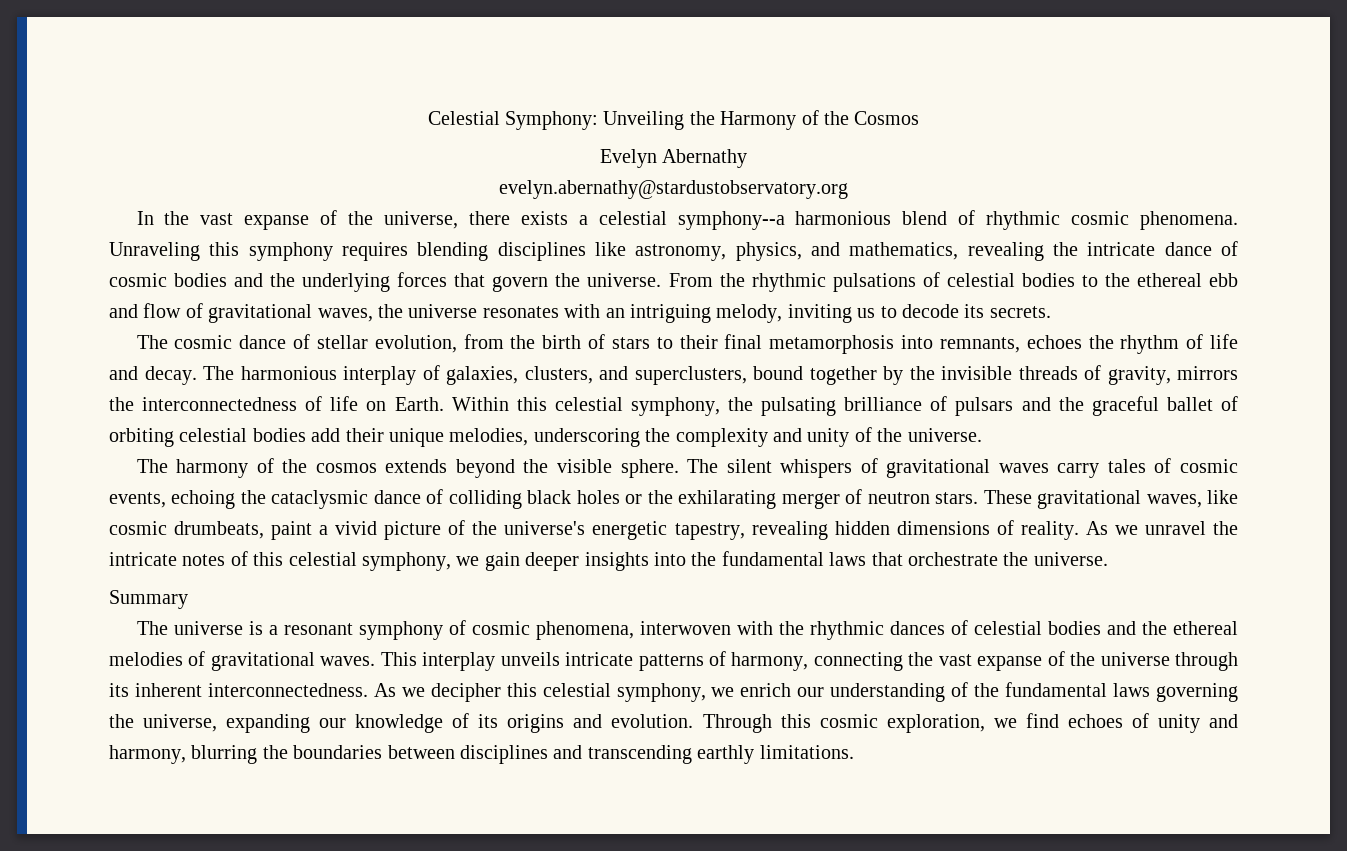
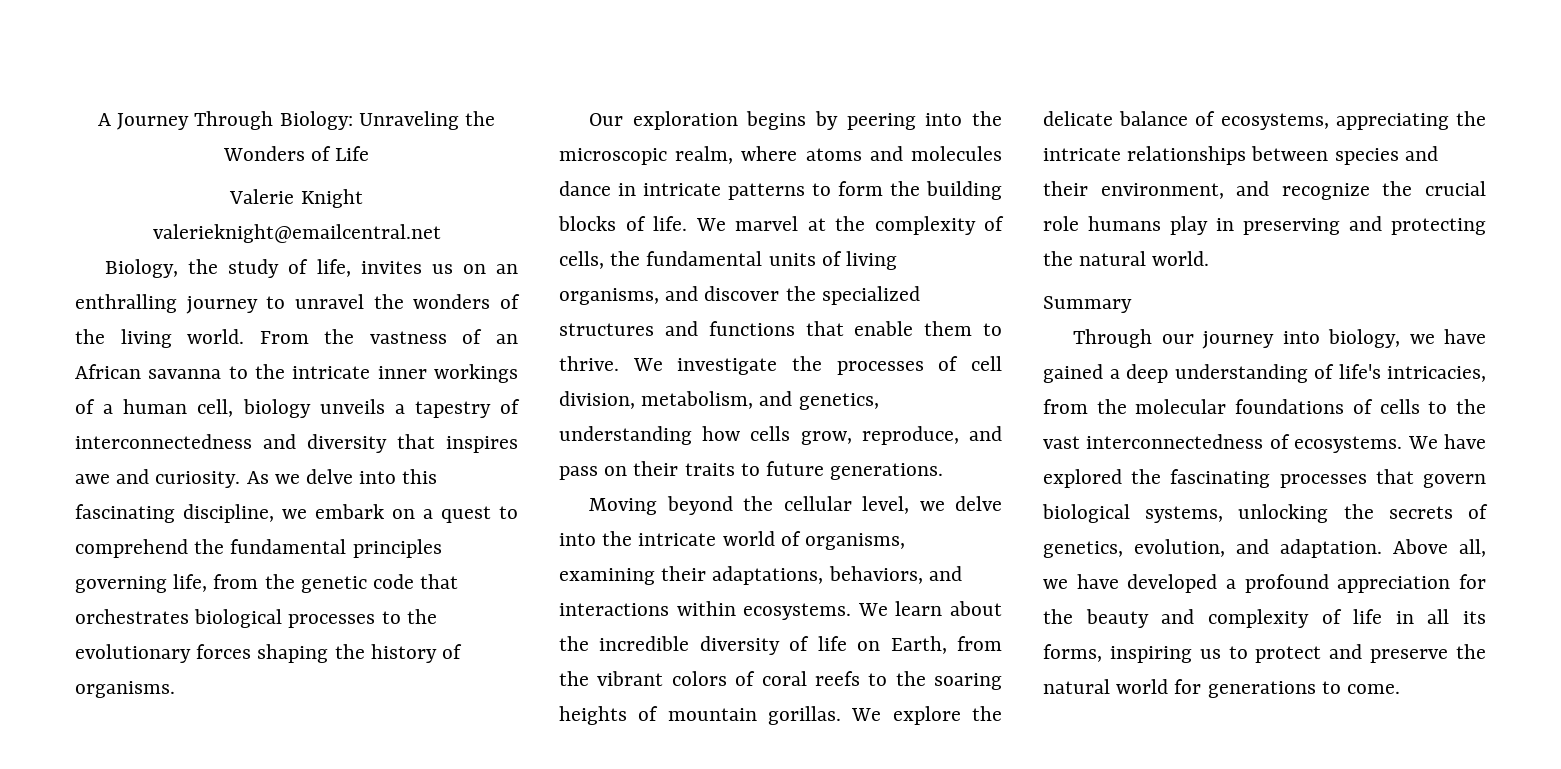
[427,110,920,130] [599,149,748,168] [499,180,848,199] [136,210,1238,230] [109,241,1238,261] [109,272,1238,292] [109,303,1051,323] [136,334,1238,354] [109,365,1238,385] [109,396,1239,416] [109,427,982,447] [136,458,1238,478] [109,489,1238,509] [109,520,1238,540] [109,551,1108,571] [109,590,188,609] [136,620,1238,640] [109,651,1238,671] [109,682,1239,702] [109,713,1239,733] [109,745,854,764] Celestial Symphony: Unveiling the Harmony of the Cosmos // Evelyn Abernathy // evelyn.abernathy@stardustobservatory.org // In the vast expanse of the universe, there exists a celestial symphony--a harmonious blend of rhythmic cosmic phenomena. Unraveling this symphony requires blending disciplines like astronomy, physics, and mathematics, revealing the intricate dance of cosmic bodies and the underlying forces that govern the universe. From the rhythmic pulsations of celestial bodies to the ethereal ebb and flow of gravitational waves, the universe resonates with an intriguing melody, inviting us to decode its secrets. // The cosmic dance of stellar evolution, from the birth of stars to their final metamorphosis into remnants, echoes the rhythm of life and decay. The harmonious interplay of galaxies, clusters, and superclusters, bound together by the invisible threads of gravity, mirrors the interconnectedness of life on Earth. Within this celestial symphony, the pulsating brilliance of pulsars and the graceful ballet of orbiting celestial bodies add their unique melodies, underscoring the complexity and unity of the universe. // The harmony of the cosmos extends beyond the visible sphere. The silent whispers of gravitational waves carry tales of cosmic events, echoing the cataclysmic dance of colliding black holes or the exhilarating merger of neutron stars. These gravitational waves, like cosmic drumbeats, paint a vivid picture of the universe's energetic tapestry, revealing hidden dimensions of reality. As we unravel the intricate notes of this celestial symphony, we gain deeper insights into the fundamental laws that orchestrate the universe. // Summary // The universe is a resonant symphony of cosmic phenomena, interwoven with the rhythmic dances of celestial bodies and the ethereal melodies of gravitational waves. This interplay unveils intricate patterns of harmony, connecting the vast expanse of the universe through its inherent interconnectedness. As we decipher this celestial symphony, we enrich our understanding of the fundamental laws governing the universe, expanding our knowledge of its origins and evolution. Through this cosmic exploration, we find echoes of unity and harmony, blurring the boundaries between disciplines and transcending earthly limitations. -> [97,111,496,130] [222,146,370,161] [229,189,363,208] [152,224,441,243] [105,259,518,278] [75,294,520,314] [75,329,518,348] [75,364,518,383] [75,399,520,418] [75,434,518,453] [75,469,438,488] [75,504,518,523] [75,539,442,558] [75,574,459,593] [75,609,437,628] [75,644,463,663] [75,681,175,698] [589,111,1002,130] [559,146,1002,165] [559,181,1002,200] [558,216,1004,235] [559,251,898,270] [559,286,920,305] [559,321,1002,336] [559,356,1002,375] [559,391,879,410] [559,426,1002,445] [559,461,944,480] [589,496,1002,515] [559,531,906,550] [559,566,962,585] [559,601,1002,620] [559,636,1002,655] [559,671,1002,690] [559,706,1002,725] [1043,111,1486,130] [1043,146,1438,165] [1043,181,1486,200] [1043,216,1486,235] [1043,251,1210,266] [1043,296,1132,313] [1073,329,1486,349] [1043,364,1486,383] [1043,399,1486,414] [1043,434,1486,453] [1043,469,1486,488] [1042,504,1488,523] [1043,539,1486,558] [1043,574,1486,593] [1043,609,1486,628] [1043,644,1486,663] [1043,679,1401,698] A Journey Through Biology: Unraveling the Wonders of Life // Valerie Knight // valerieknight@emailcentral.net // Biology, the study of life, invites us on an enthralling journey to unravel the wonders of the living world. From the vastness of an African savanna to the intricate inner workings of a human cell, biology unveils a tapestry of interconnectedness and diversity that inspires awe and curiosity. As we delve into this fascinating discipline, we embark on a quest to comprehend the fundamental principles governing life, from the genetic code that orchestrates biological processes to the evolutionary forces shaping the history of organisms. // Our exploration begins by peering into the microscopic realm, where atoms and molecules dance in intricate patterns to form the building blocks of life. We marvel at the complexity of cells, the fundamental units of living organisms, and discover the specialized structures and functions that enable them to thrive. We investigate the processes of cell division, metabolism, and genetics, understanding how cells grow, reproduce, and pass on their traits to future generations. // Moving beyond the cellular level, we delve into the intricate world of organisms, examining their adaptations, behaviors, and interactions within ecosystems. We learn about the incredible diversity of life on Earth, from the vibrant colors of coral reefs to the soaring heights of mountain gorillas. We explore the delicate balance of ecosystems, appreciating the intricate relationships between species and their environment, and recognize the crucial role humans play in preserving and protecting the natural world. // Summary // Through our journey into biology, we have gained a deep understanding of life's intricacies, from the molecular foundations of cells to the vast interconnectedness of ecosystems. We have explored the fascinating processes that govern biological systems, unlocking the secrets of genetics, evolution, and adaptation. Above all, we have developed a profound appreciation for the beauty and complexity of life in all its forms, inspiring us to protect and preserve the natural world for generations to come.

